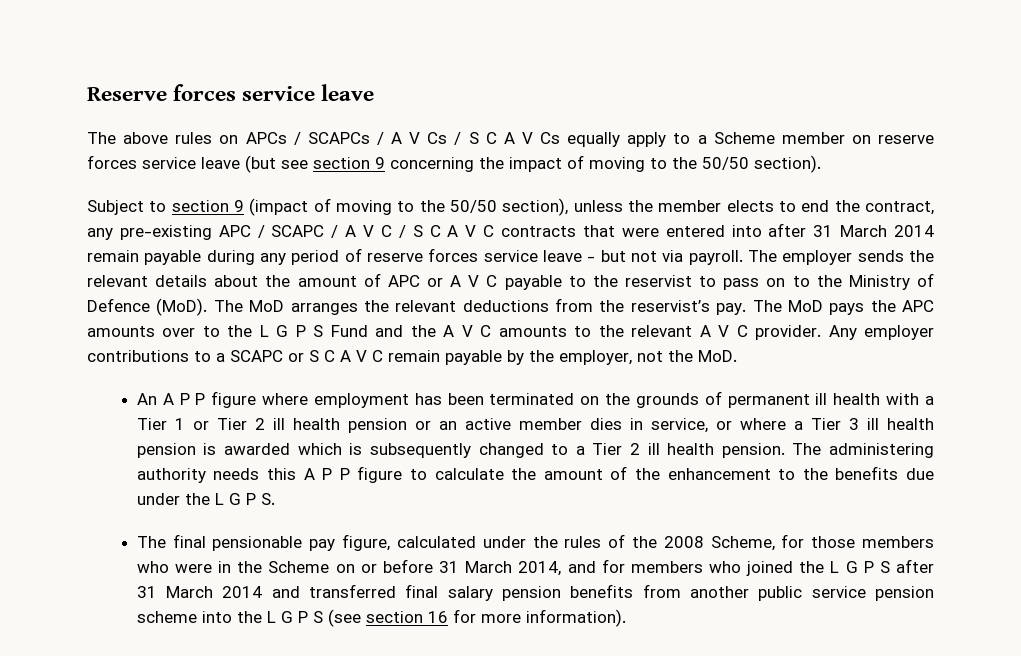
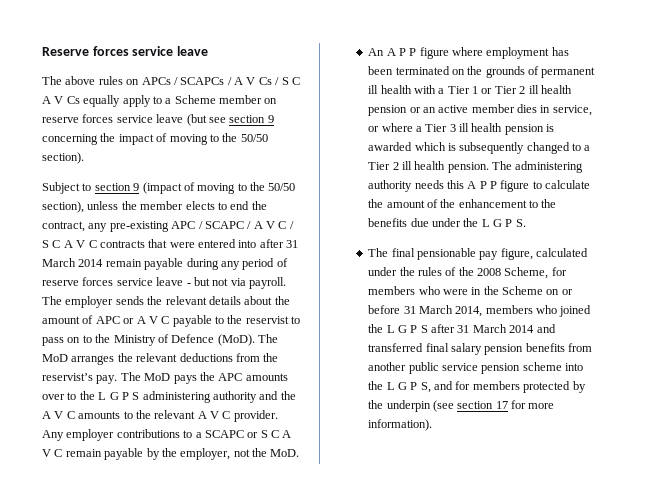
[330,325,368,337] Fund -> [142,391,257,403] administering authority
[811,536,856,548] those -> (567, 271) none
[567,559,625,573] and for -> (483, 311) none
[312,611,323,623] S -> [420,381,586,393] [368,400,431,412] S, and for members protected by the underpin
[427,611,448,623] 16 -> [495,401,508,409] 17

